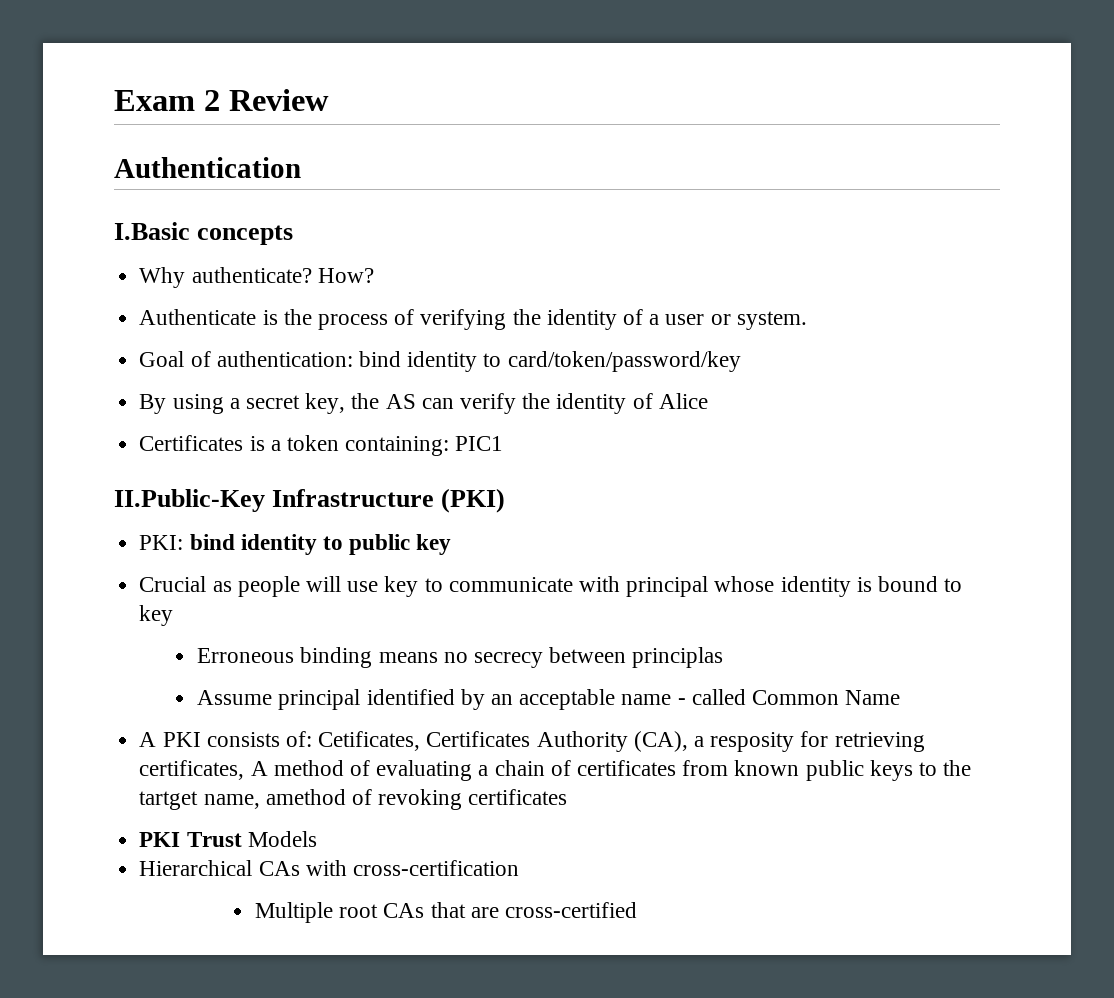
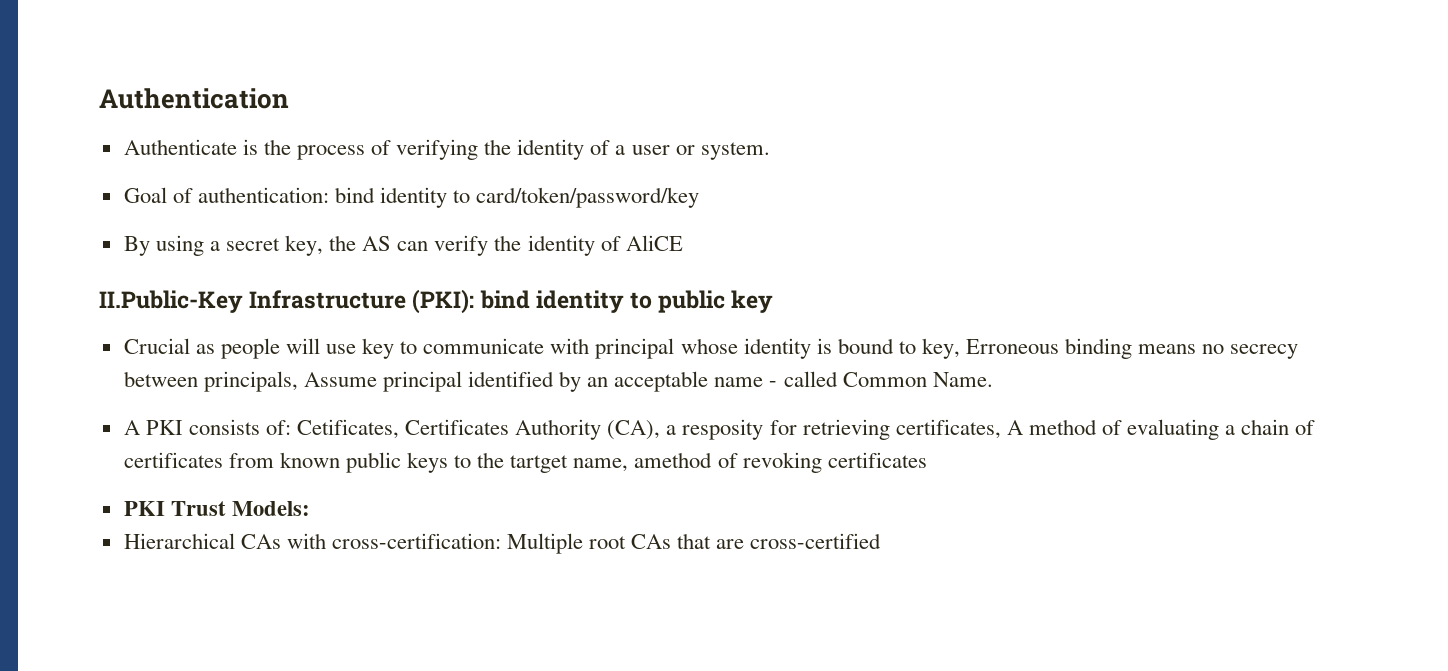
[114,89,329,111] [114,157,301,178] [114,222,294,245] [139,267,374,288] Exam 2 Review // Authentication // I.Basic concepts // Why authenticate? How? -> [99,88,289,109] Authentication
[658,393,708,409] [139,435,504,456] Alice // Certificates is a token containing: PIC1 -> [625,235,683,251] AliCE
[441,488,506,513] [139,535,184,550] (PKI) // PKI: -> [412,289,475,314] (PKI):
[139,605,174,626] key // -> [921,338,960,359] key,
[632,647,724,668] principlas // -> [203,371,298,392] principals,
[845,690,901,705] Name -> [932,372,993,387] Name.
[247,831,317,847] Models -> [231,501,310,516] Models:
[352,860,519,876] cross-certification // -> [331,533,501,549] cross-certification:

